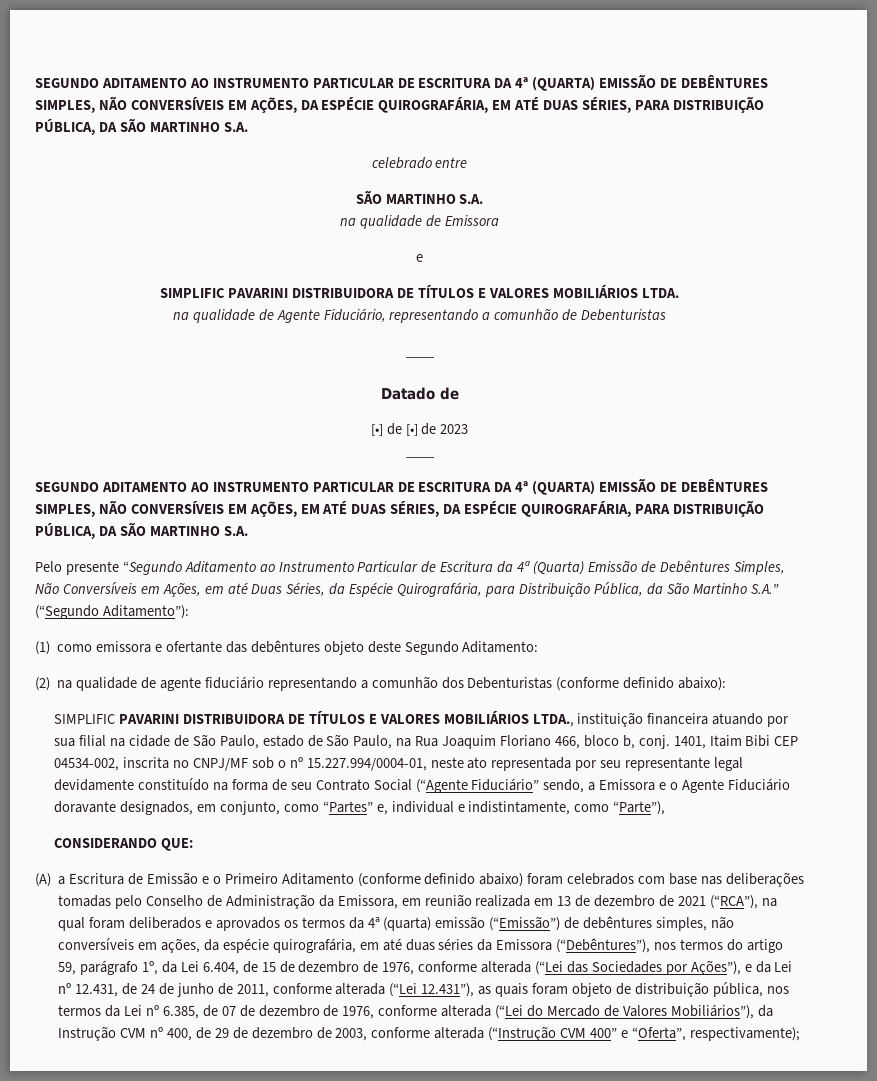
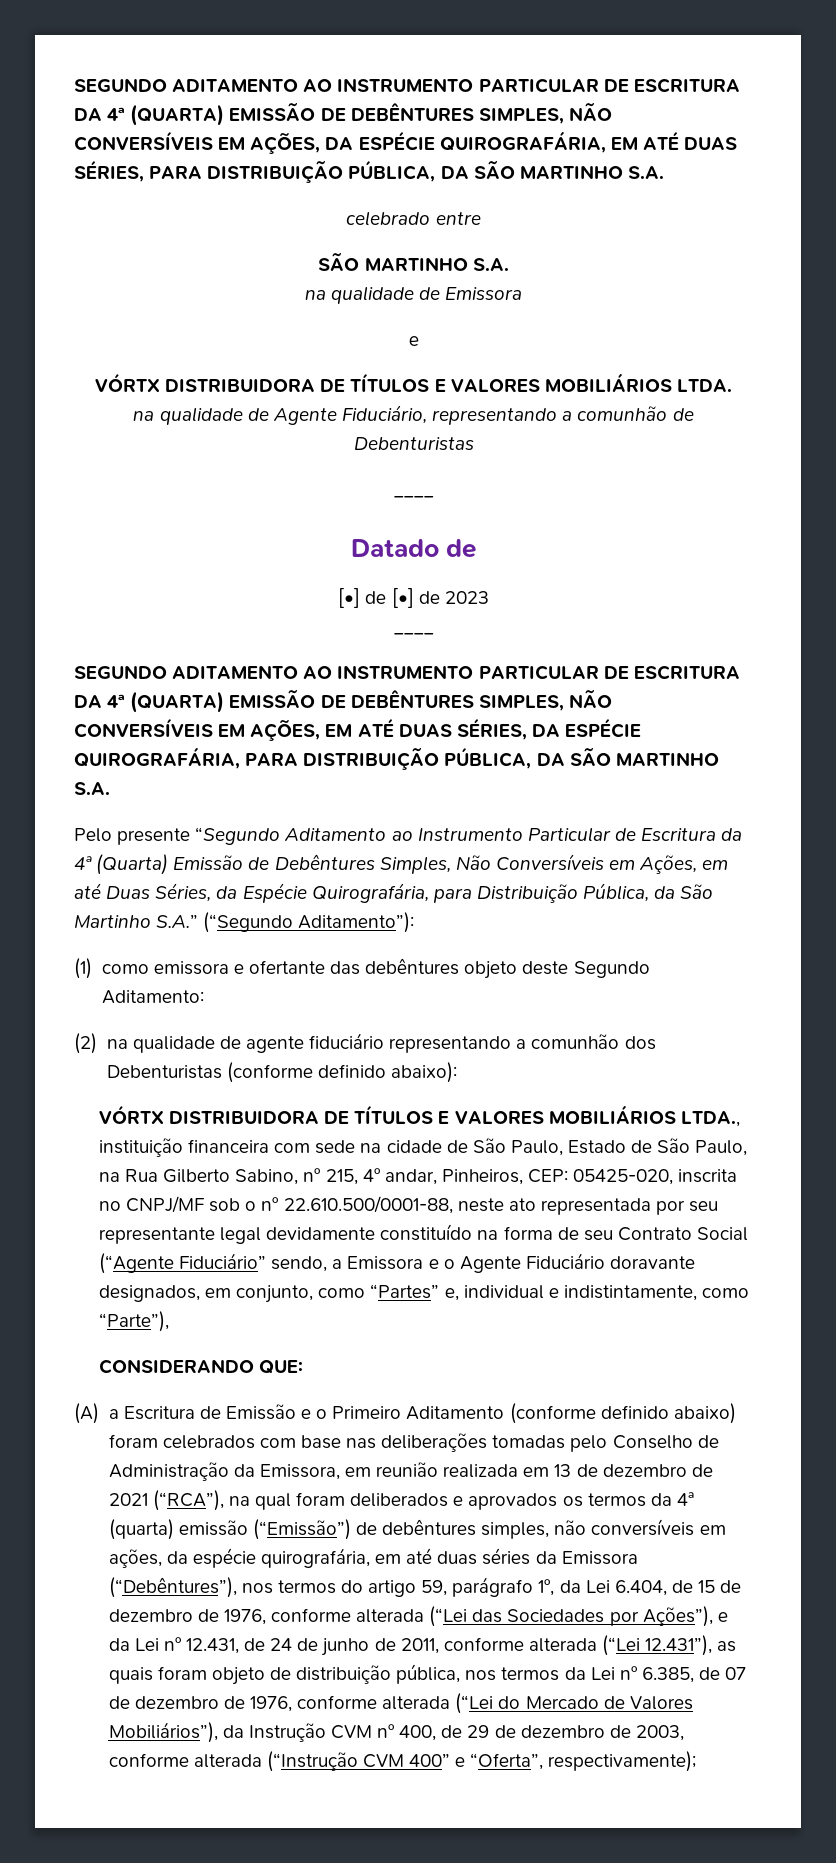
[160,288,289,298] SIMPLIFIC PAVARINI -> [95,373,161,392] VÓRTX
[54,714,180,724] SIMPLIFIC PAVARINI -> [98,1105,164,1124] VÓRTX
[712,713,790,727] [54,735,107,747] atuando por sua filial -> [274,1140,356,1154] com sede
[262,735,304,747] estado -> [568,1140,627,1154] Estado
[442,735,799,749] [54,758,120,771] Joaquim Floriano 466, bloco b, conj. 1401, Itaim Bibi CEP 04534-002, -> [163,1168,674,1185] Gilberto Sabino, nº 215, 4º andar, Pinheiros, CEP: 05425-020,
[306,758,427,771] 15.227.994/0004-01, -> [283,1196,453,1214] 22.610.500/0001-88,

